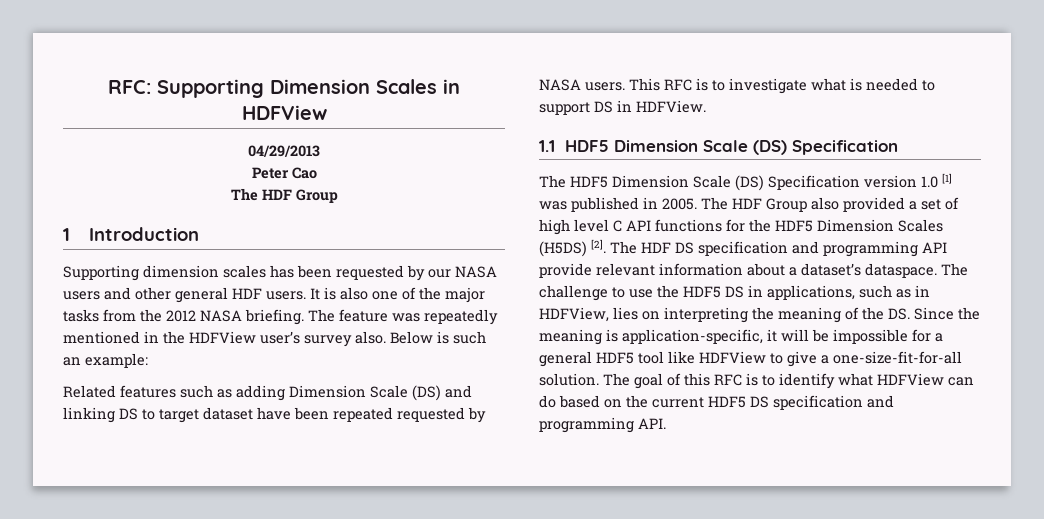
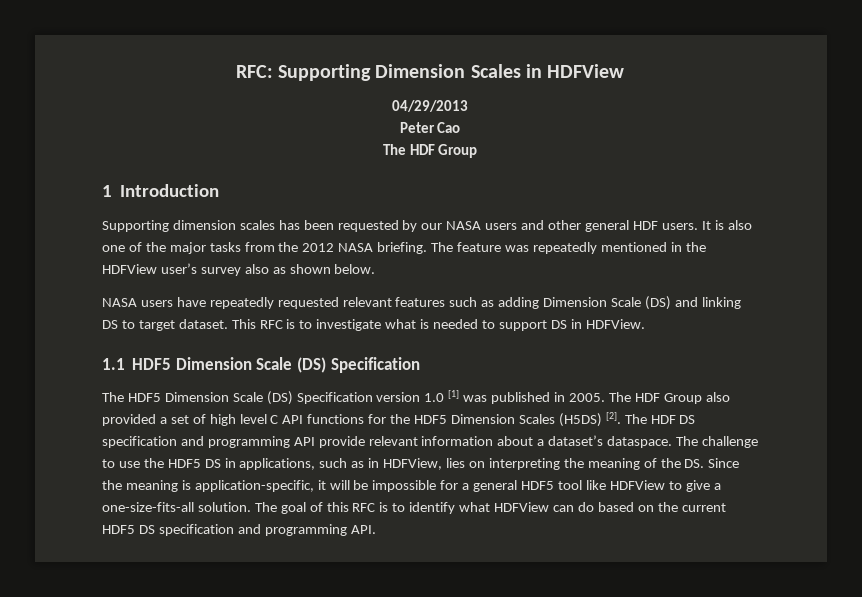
[355,331,486,344] [63,353,148,368] [63,385,116,398] also. Below is such an example: // Related -> [244,264,376,274] [102,297,392,309] also as shown below. // NASA users have repeatedly requested relevant
[203,407,486,423] [539,79,625,91] dataset have been repeated requested by NASA users. -> [178,319,228,329] dataset.
[833,351,962,364] one-size-fit-for-all -> [102,502,194,512] one-size-fits-all

